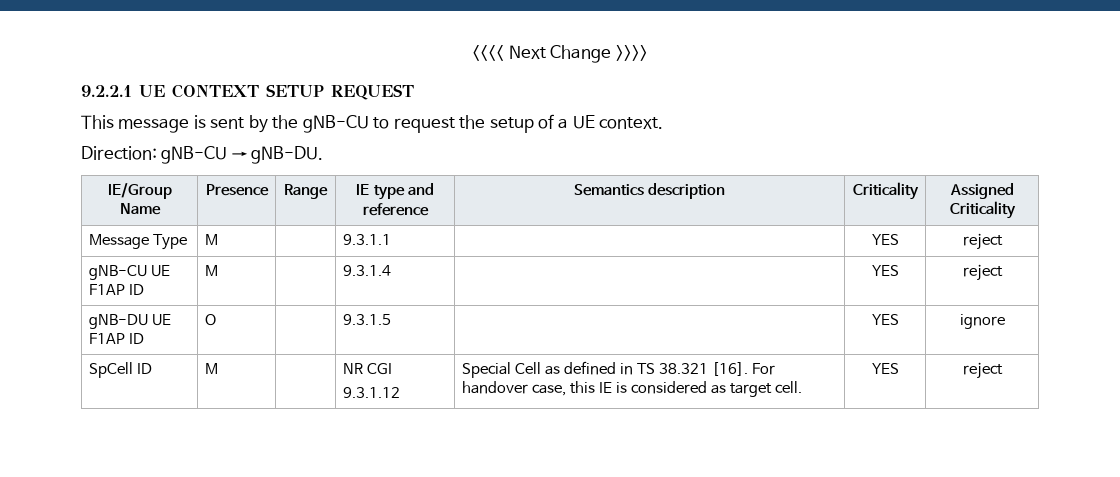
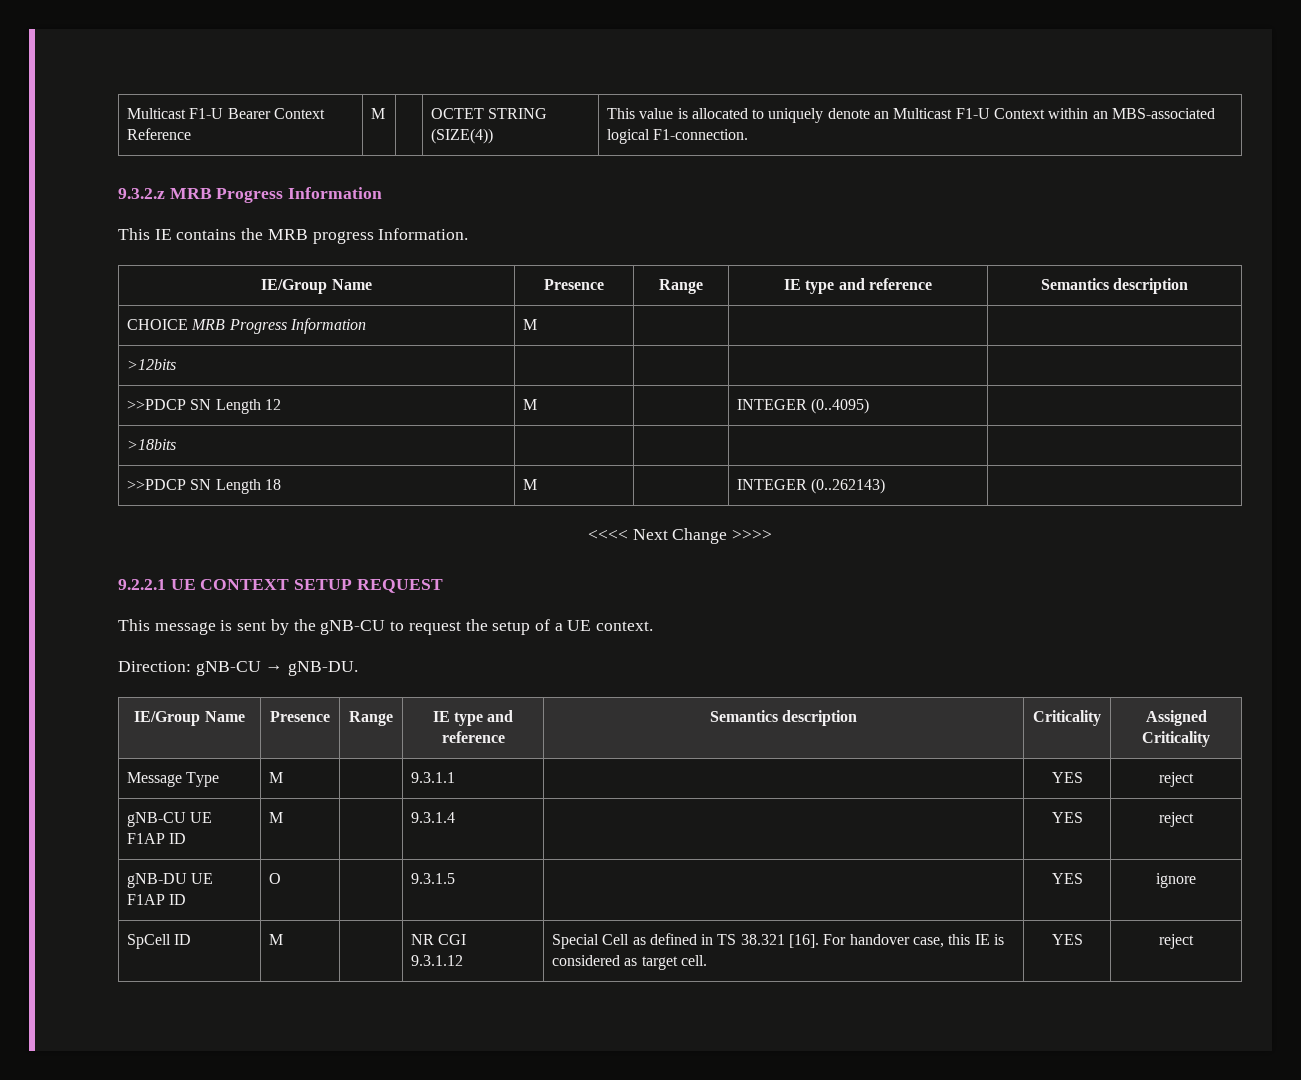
(472, 53) none -> [126,108,325,119] [126,128,191,140] [370,108,385,119] [430,108,548,119] [430,128,493,144] [606,108,1216,123] [606,129,749,144] [118,187,383,203] [118,228,469,244] [261,279,372,294] [544,279,604,290] [659,279,703,294] [784,278,932,294] [1040,278,1189,294] [126,318,366,334] [522,319,537,330] [126,359,176,370] [126,399,281,414] [522,399,537,410] [736,398,870,414] [126,439,176,450] [126,479,281,494] [522,479,537,490] [736,478,886,494] Multicast F1-U Bearer Context Reference | M | | OCTET STRING (SIZE(4)) | This value is allocated to uniquely denote an Multicast F1-U Context within an MBS-associated logical F1-connection. // 9.3.2.z MRB Progress Information // This IE contains the MRB progress Information. // IE/Group Name | Presence | Range | IE type and reference | Semantics description // CHOICE MRB Progress Information | M | | | // >12bits | | | | // >>PDCP SN Length 12 | M | | INTEGER (0..4095) | // >18bits | | | | // >>PDCP SN Length 18 | M | | INTEGER (0..262143) | //

